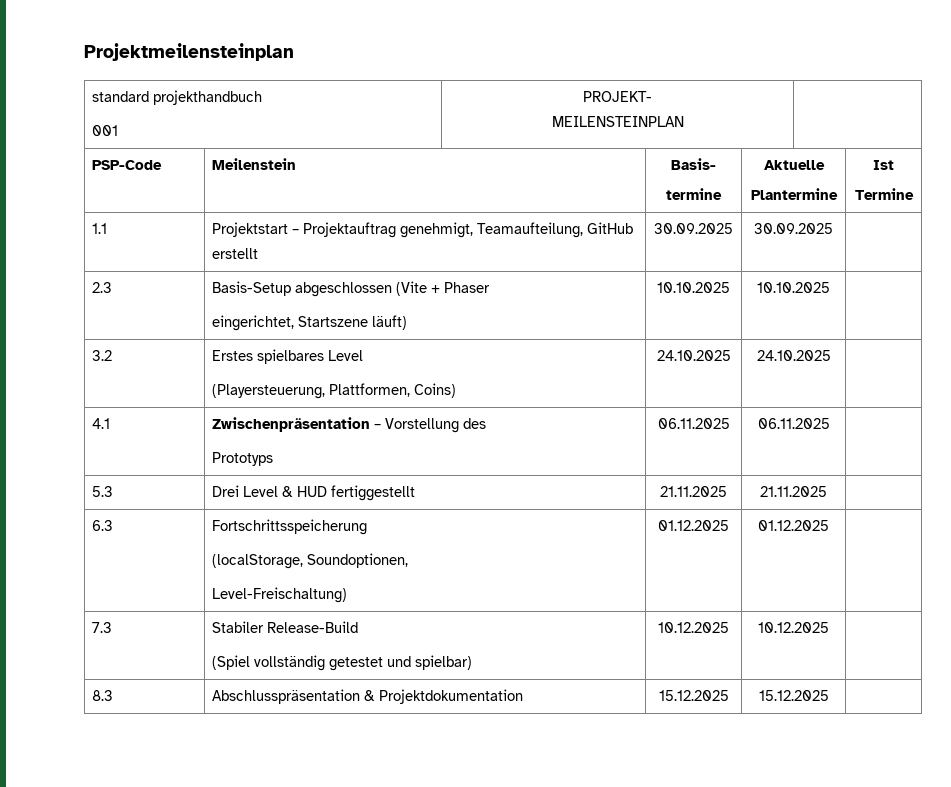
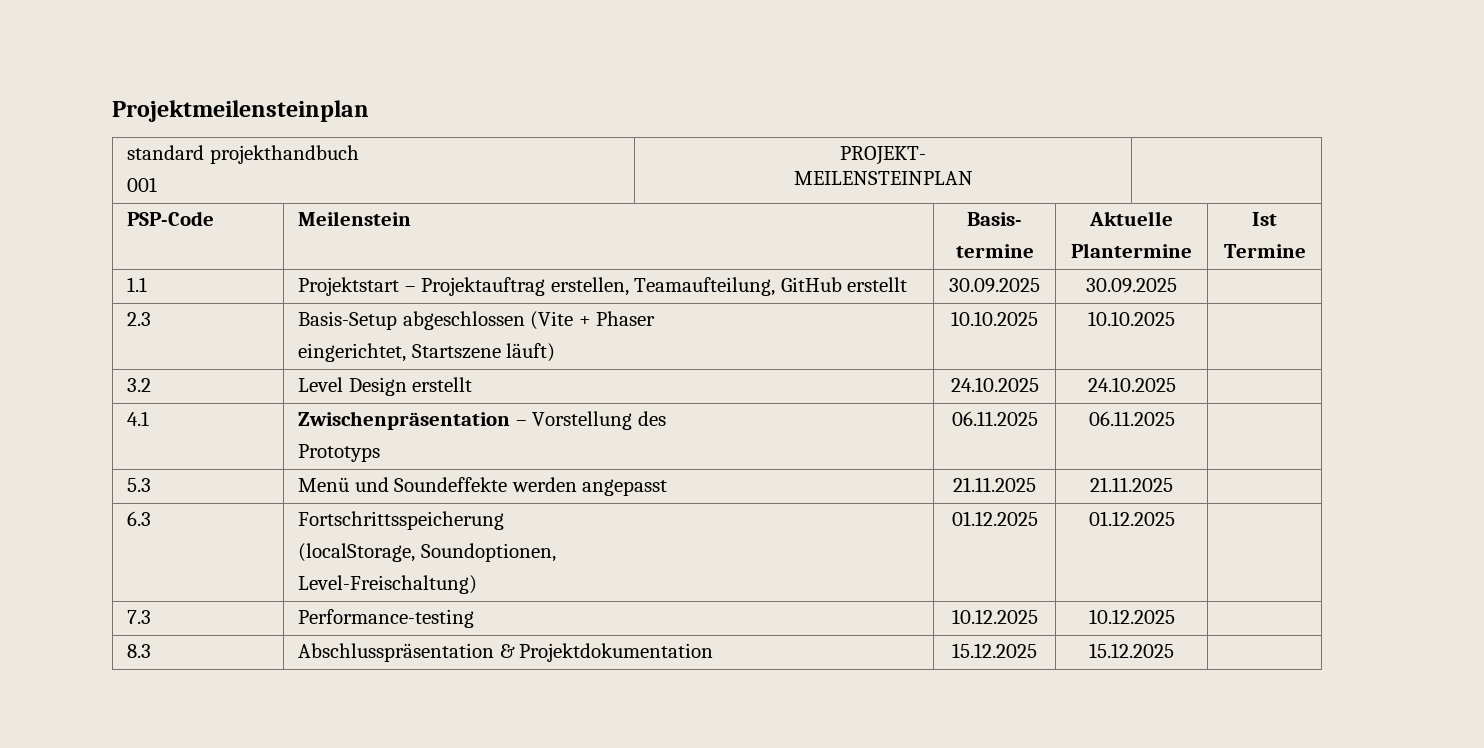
[400,222,474,238] genehmigt, -> [550,277,629,296] erstellen,
[212,349,364,364] [212,383,457,399] Erstes spielbares Level // (Playersteuerung, Plattformen, Coins) -> [298,377,473,396] Level Design erstellt
[212,485,416,501] Drei Level & HUD fertiggestellt -> [298,477,668,496] Menü und Soundeffekte werden angepasst
[212,621,359,633] [212,655,473,671] Stabiler Release-Build // (Spiel vollständig getestet und spielbar) -> [298,609,475,628] Performance-testing

